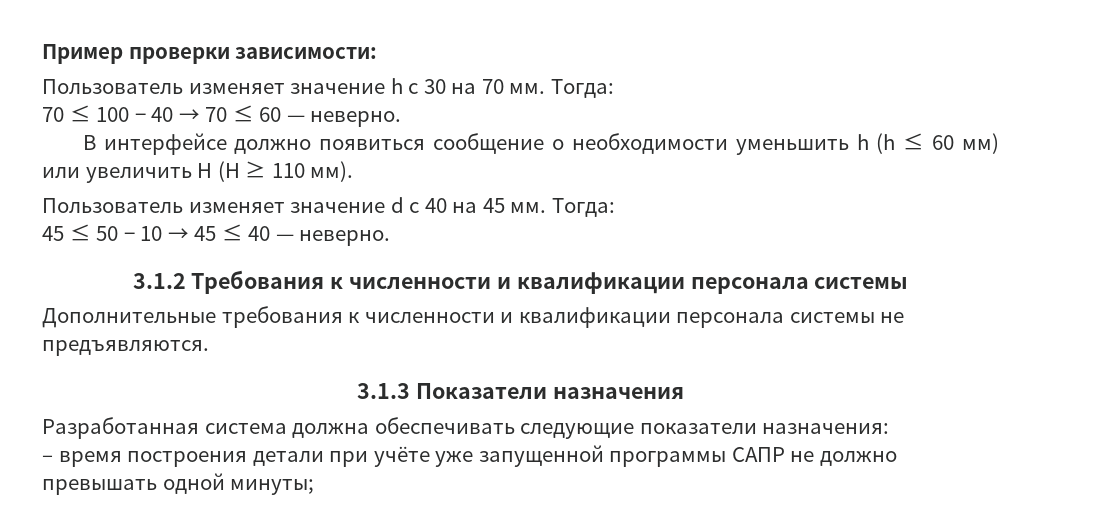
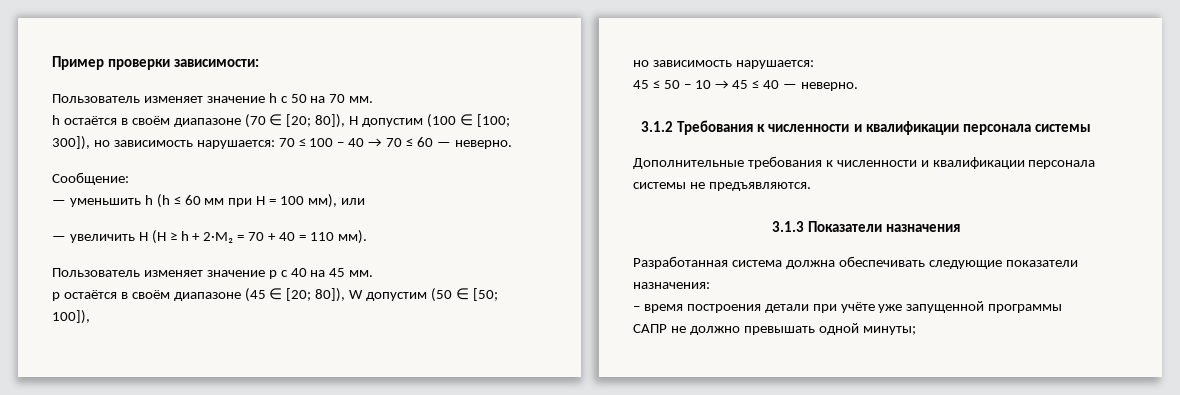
[423,79,446,94] 30 -> [290,94,307,103] 50
[550,79,614,98] Тогда: // -> [52,114,510,128] [52,136,275,150] // h остаётся в своём диапазоне (70 ∈ [20; 80]), H допустим (100 ∈ [100; 300]), но зависимость нарушается:
[82,133,728,155] В интерфейсе должно появиться сообщение о необходимости -> [52,172,129,185] [52,200,66,205] Сообщение: // —
[962,133,1000,154] мм) -> [204,194,338,208] мм при H = 100 мм),
(80, 172) none -> [52,236,66,241] // —
(267, 169) none -> [180,231,306,243] h + 2·M₂ = 70 + 40 =
[390,197,404,213] d -> [268,270,277,279] p
[551,198,615,217] Тогда: -> [52,288,498,302] [52,310,90,324] [633,60,814,69] // p остаётся в своём диапазоне (45 ∈ [20; 80]), W допустим (50 ∈ [50; 100]), // но зависимость нарушается:

